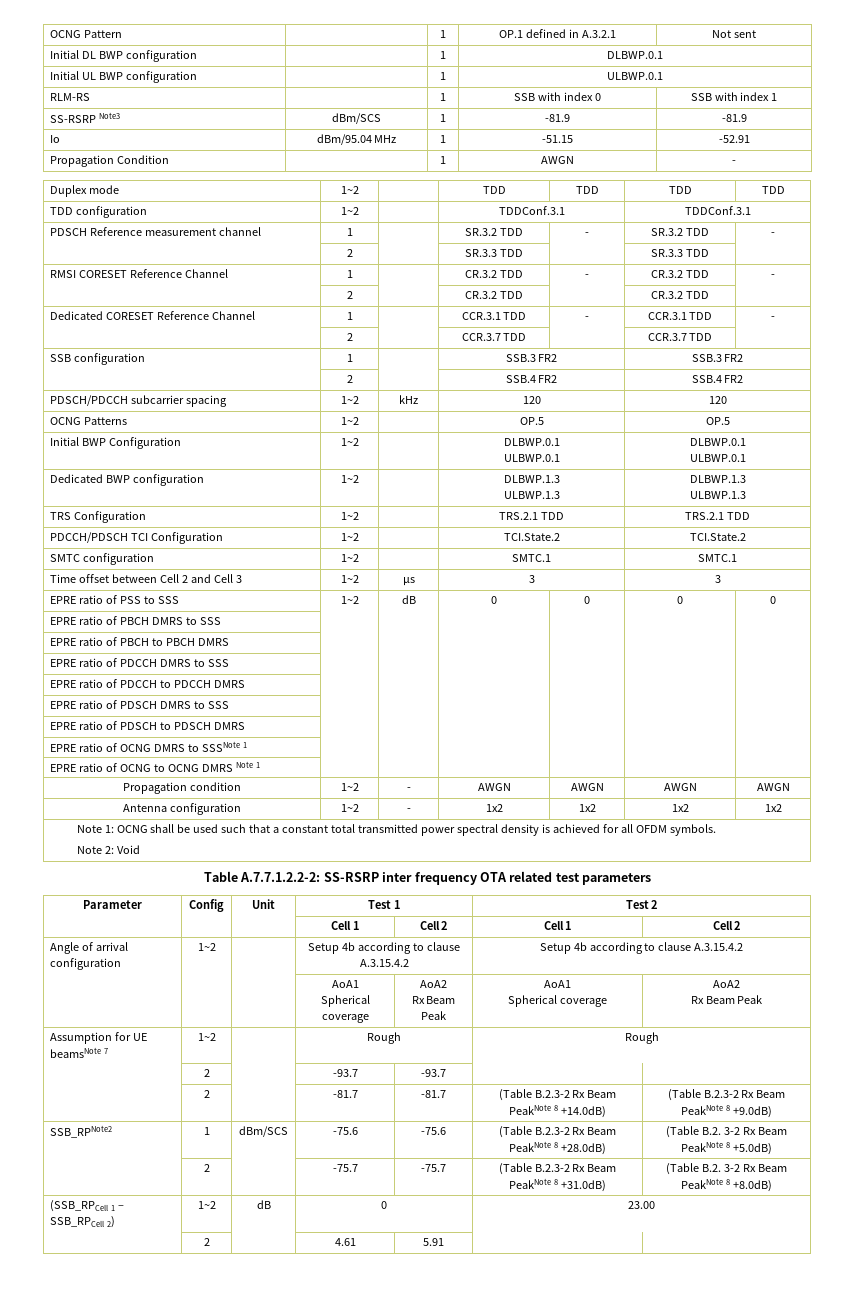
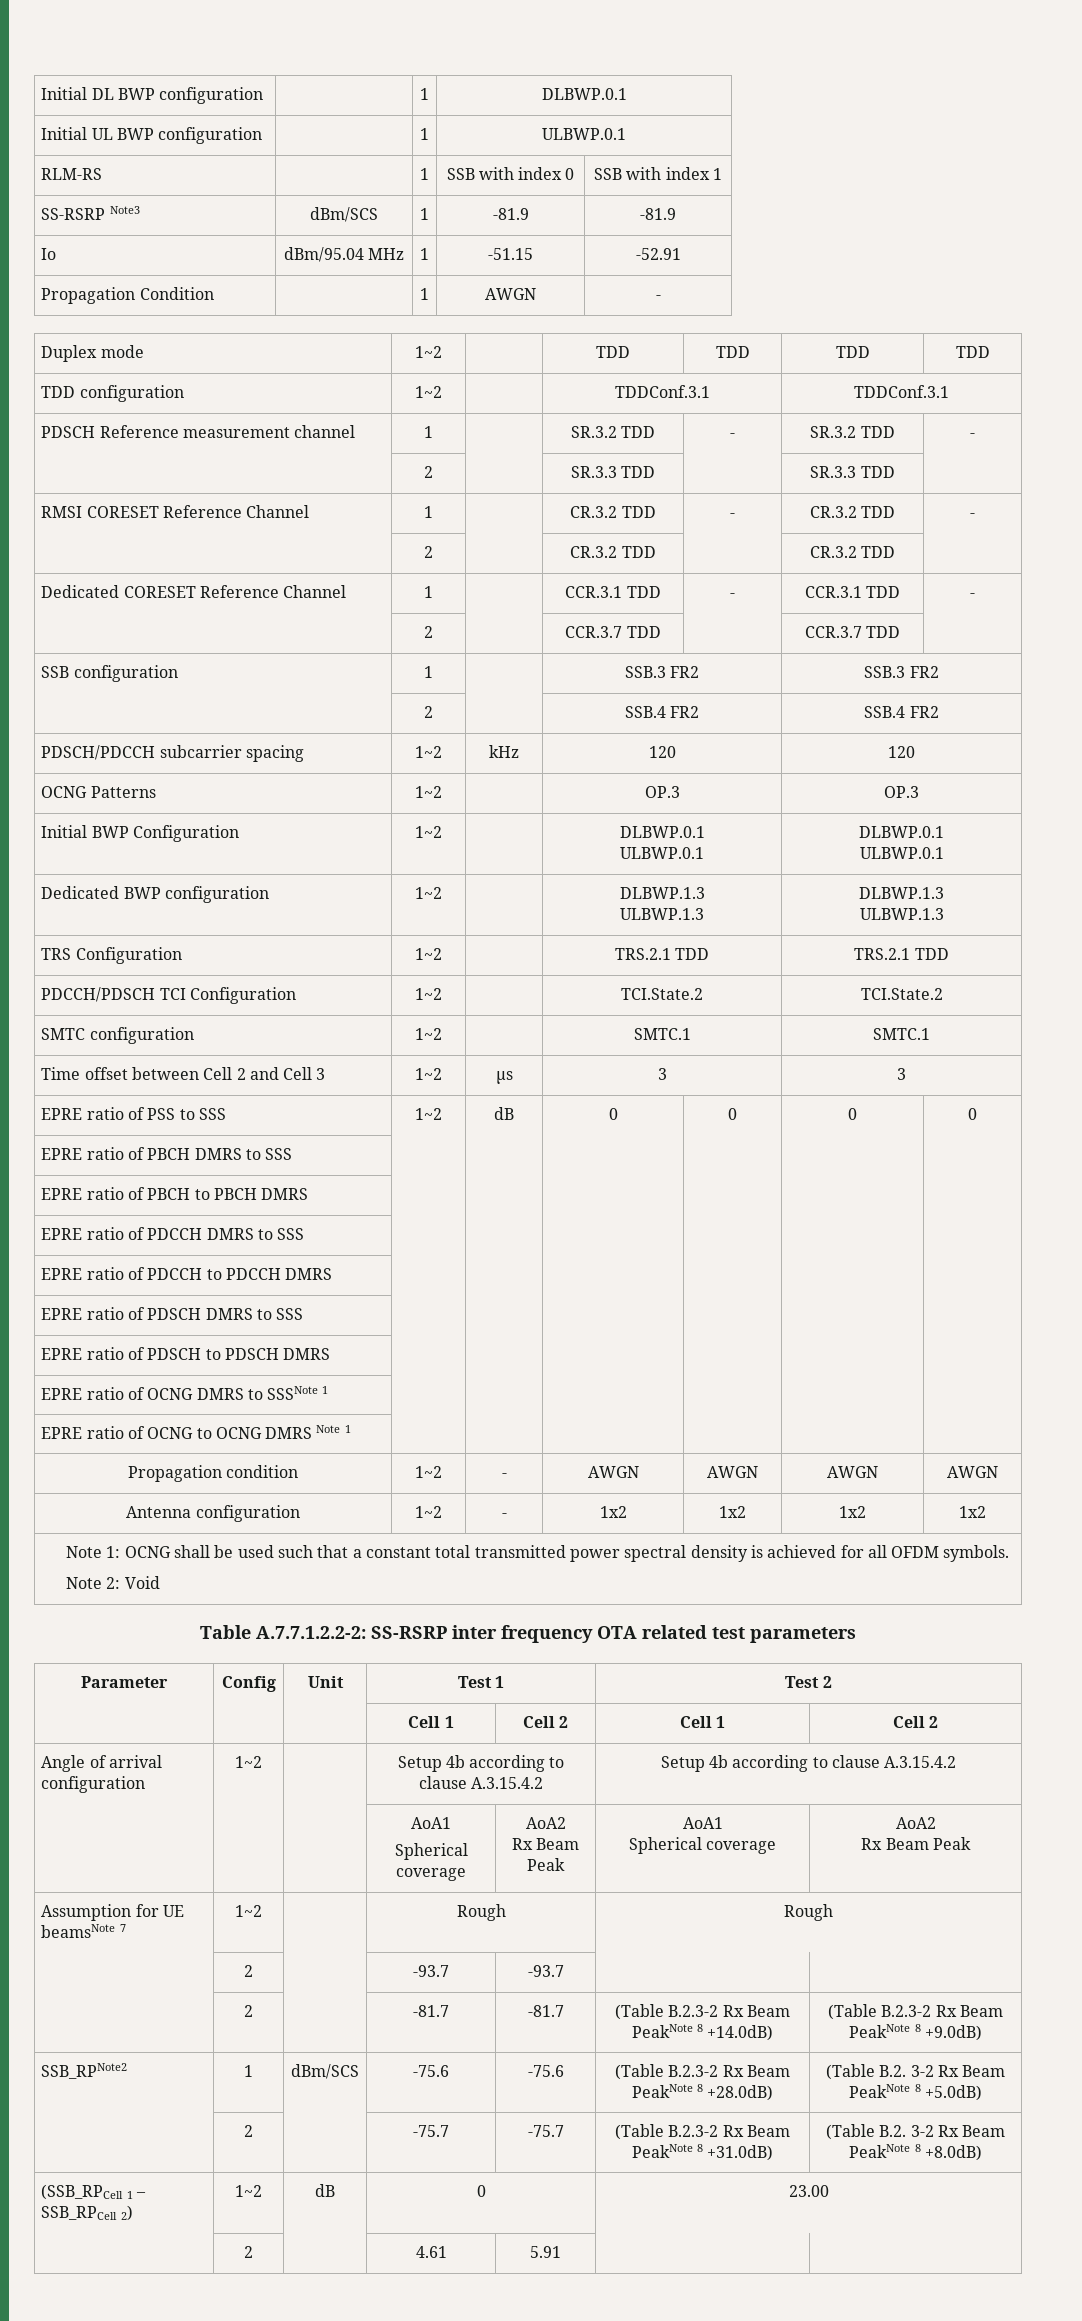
[50,30,122,38] [440,30,446,38] [499,29,616,38] [712,30,756,38] OCNG Pattern | | 1 | OP.1 defined in A.3.2.1 | Not sent // -> (41, 93) none
[519,417,544,425] [705,417,730,425] OP.5 | OP.5 -> [644,786,680,798] [884,786,919,798] OP.3 | OP.3

